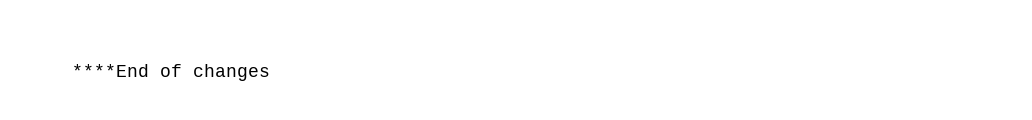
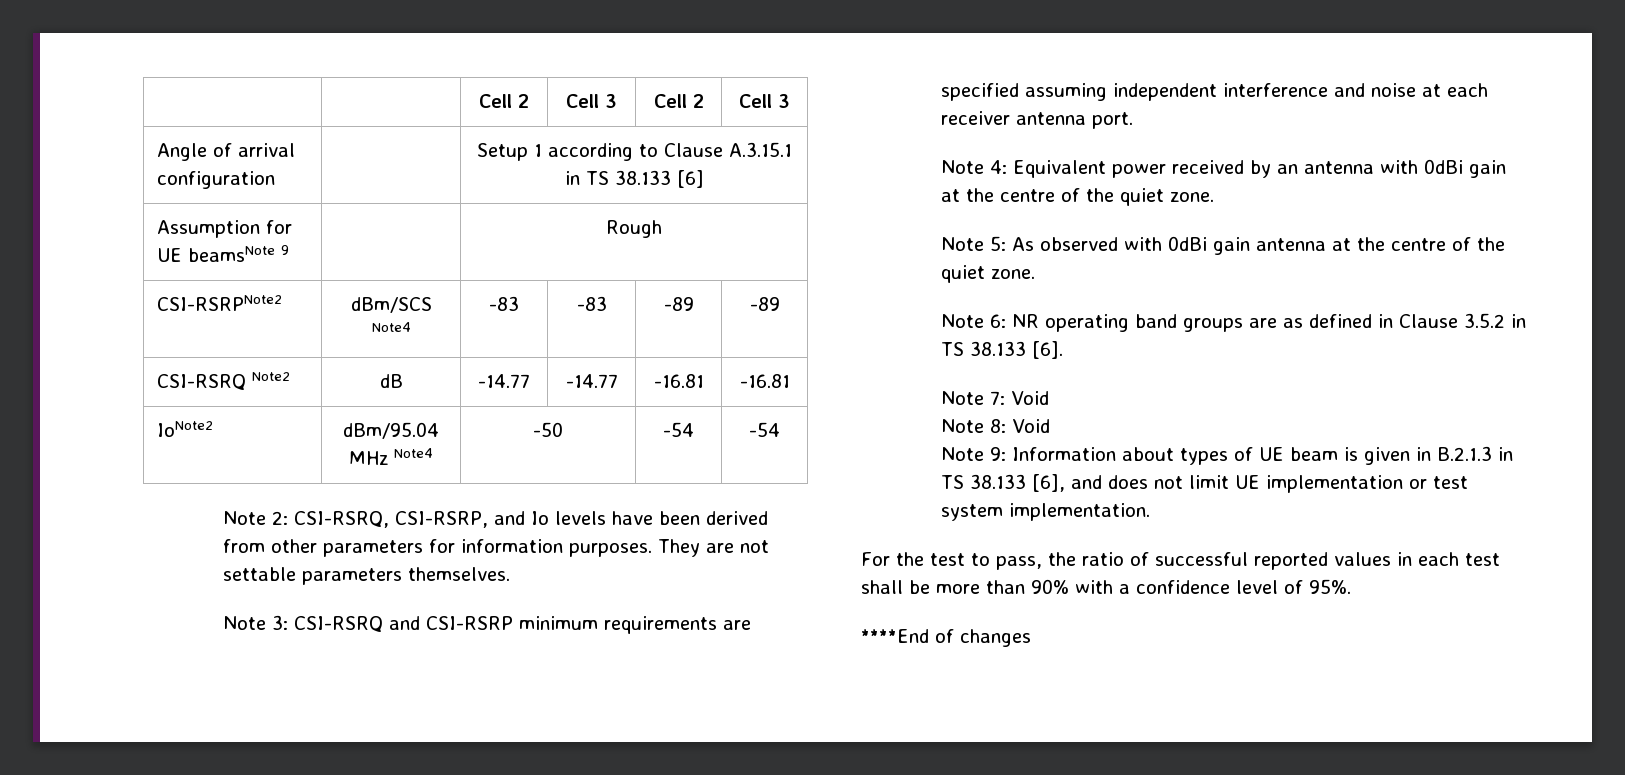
(72, 70) none -> [479,94,529,108] [566,94,617,108] [653,94,704,108] [739,94,790,108] [156,143,295,161] [156,171,275,189] [476,142,792,161] [564,170,704,188] [156,220,292,238] [156,245,289,262] [606,220,662,238] [156,295,282,311] [350,297,432,313] [371,322,411,332] [489,296,519,311] [576,296,607,311] [663,297,694,311] [749,297,780,311] [156,372,290,390] [379,374,403,388] [478,374,530,388] [565,374,618,388] [653,374,704,388] [739,374,790,388] [156,421,213,437] [343,422,439,439] [349,448,433,465] [533,422,563,437] [663,422,694,437] [749,422,780,437] [222,511,768,528] [222,539,769,557] [222,567,510,585] [222,615,751,634] [940,83,1488,101] [940,111,1133,129] [940,159,1506,178] [940,188,1214,206] [940,236,1505,255] [940,265,1035,283] [940,313,1526,332] [940,341,1063,359] [940,391,1049,405] [940,419,1050,433] [940,446,1513,465] [940,474,1468,493] [940,503,1150,521] [861,552,1500,570] [861,579,1351,594] | | Cell 2 | Cell 3 | Cell 2 | Cell 3 // Angle of arrival configuration | | Setup 1 according to Clause A.3.15.1 in TS 38.133 [6] // Assumption for UE beamsNote 9 | | Rough // CSI-RSRPNote2 | dBm/SCS Note4 | -83 | -83 | -89 | -89 // CSI-RSRQ Note2 | dB | -14.77 | -14.77 | -16.81 | -16.81 // IoNote2 | dBm/95.04 MHz Note4 | -50 | -54 | -54 // Note 2: CSI-RSRQ, CSI-RSRP, and Io levels have been derived from other parameters for information purposes. They are not settable parameters themselves. // Note 3: CSI-RSRQ and CSI-RSRP minimum requirements are specified assuming independent interference and noise at each receiver antenna port. // Note 4: Equivalent power received by an antenna with 0dBi gain at the centre of the quiet zone. // Note 5: As observed with 0dBi gain antenna at the centre of the quiet zone. // Note 6: NR operating band groups are as defined in Clause 3.5.2 in TS 38.133 [6]. // Note 7: Void // Note 8: Void // Note 9: Information about types of UE beam is given in B.2.1.3 in TS 38.133 [6], and does not limit UE implementation or test system implementation. // For the test to pass, the ratio of successful reported values in each test shall be more than 90% with a confidence level of 95%. //

